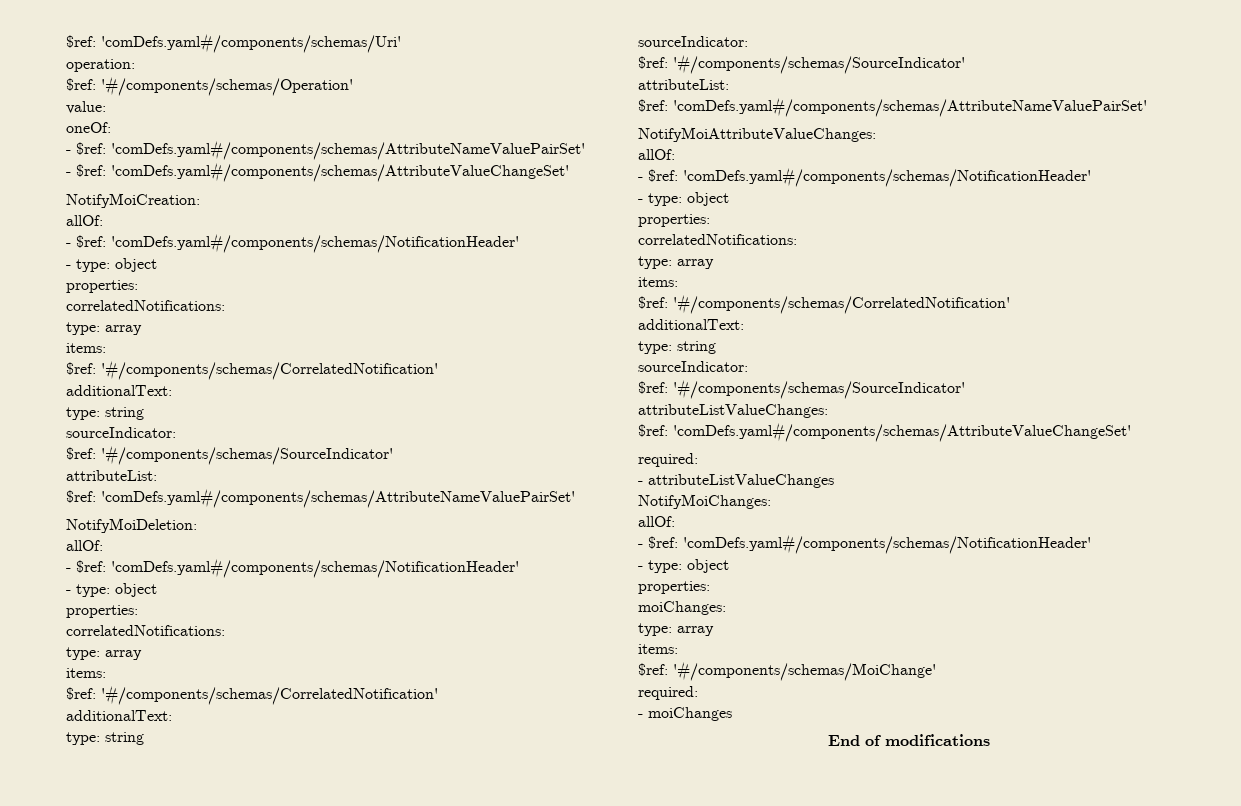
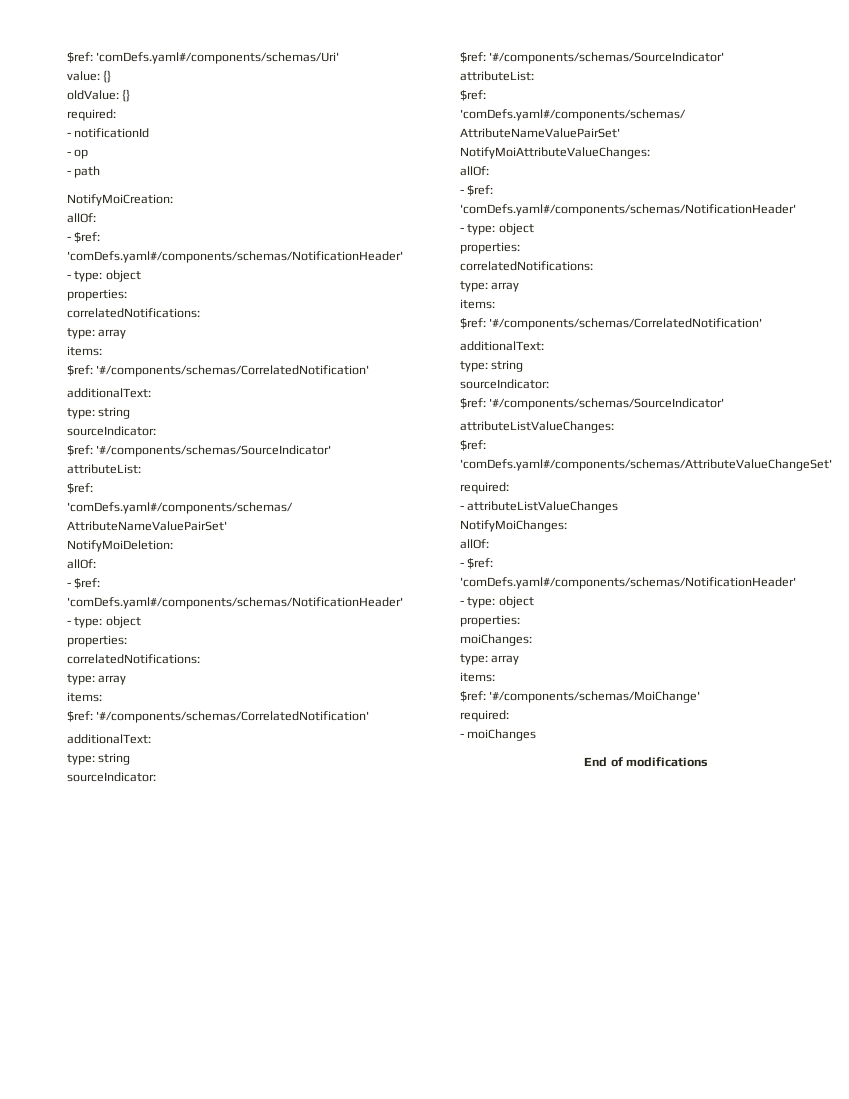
[66,59,135,72] [66,76,353,96] [66,101,106,114] [66,122,111,133] [66,140,585,160] [66,162,569,182] operation: // $ref: '#/components/schemas/Operation' // value: // oneOf: // - $ref: 'comDefs.yaml#/components/schemas/AttributeNameValuePairSet' // - $ref: 'comDefs.yaml#/components/schemas/AttributeValueChangeSet' -> [67,70,112,83] [67,89,131,102] [67,109,116,121] [67,128,150,138] [67,149,89,159] [67,166,101,178] value: {} // oldValue: {} // required: // - notificationId // - op // - path

